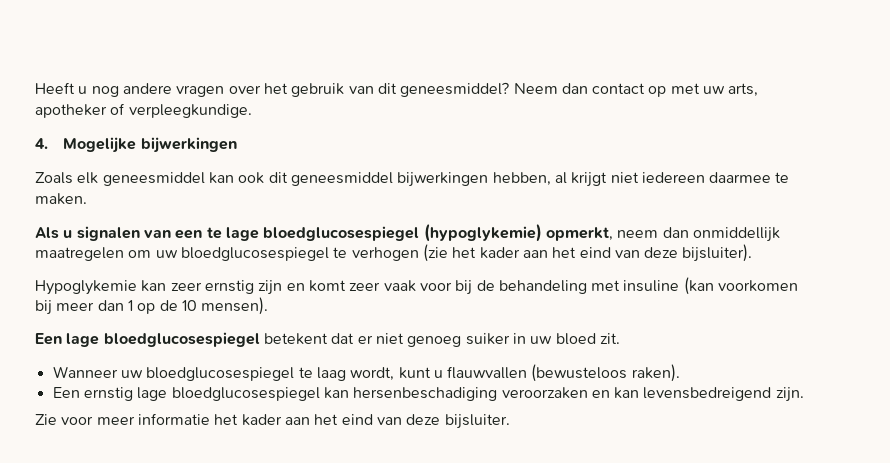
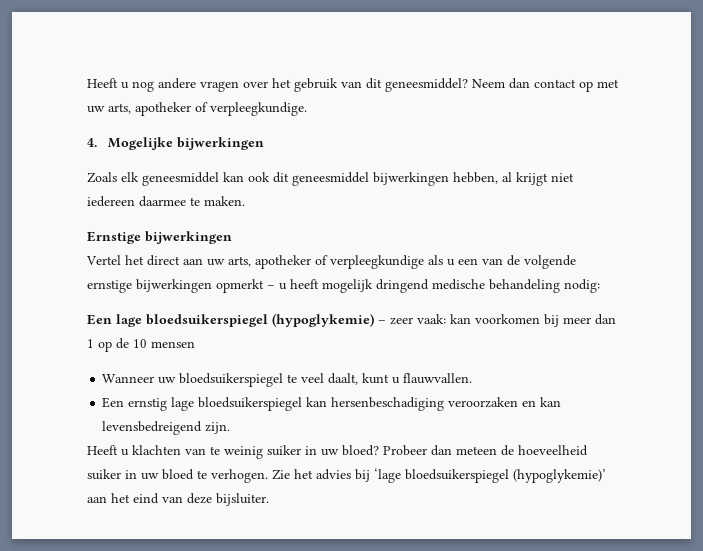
[35,224,780,242] [35,244,753,262] [35,277,714,295] Als u signalen van een te lage bloedglucosespiegel (hypoglykemie) opmerkt, neem dan onmiddellijk maatregelen om uw bloedglucosespiegel te verhogen (zie het kader aan het eind van deze bijsluiter). // Hypoglykemie kan zeer ernstig zijn en komt zeer vaak voor bij de behandeling met insuline (kan -> [87,231,232,244] [86,255,576,269] [87,279,600,293] [87,313,471,327] Ernstige bijwerkingen // Vertel het direct aan uw arts, apotheker of verpleegkundige als u een van de volgende ernstige bijwerkingen opmerkt – u heeft mogelijk dringend medische behandeling nodig: // Een lage bloedsuikerspiegel (hypoglykemie) – zeer vaak: kan
[201,297,269,315] [35,332,620,347] [52,364,680,382] mensen). // Een lage bloedglucosespiegel betekent dat er niet genoeg suiker in uw bloed zit. // Wanneer uw bloedglucosespiegel te laag wordt, kunt u flauwvallen (bewusteloos raken). -> [151,341,195,348] [102,373,473,387] mensen // Wanneer uw bloedsuikerspiegel te veel daalt, kunt u flauwvallen.
[171,387,320,401] bloedglucosespiegel -> [198,397,303,411] bloedsuikerspiegel
[35,413,282,426] Zie voor meer informatie het kader -> [87,445,588,459] [87,468,606,483] Heeft u klachten van te weinig suiker in uw bloed? Probeer dan meteen de hoeveelheid suiker in uw bloed te verhogen. Zie het advies bij ‘lage bloedsuikerspiegel (hypoglykemie)’

